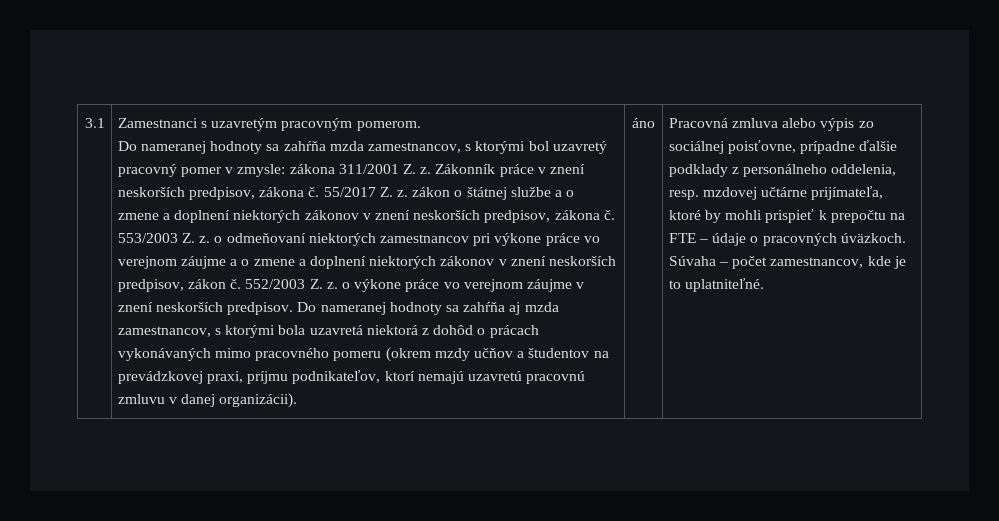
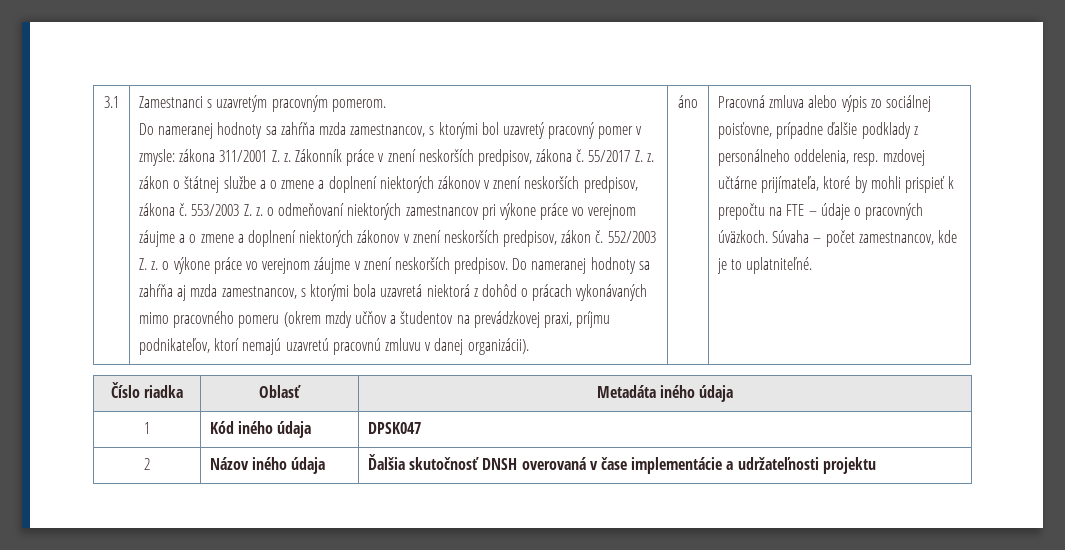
(765, 285) none -> [110,382,184,398] [259,385,301,398] [596,385,734,402] [144,422,150,434] [210,421,312,438] [368,422,422,434] [144,458,150,470] [210,457,326,474] [368,454,876,474] // Číslo riadka | Oblasť | Metadáta iného údaja // 1 | Kód iného údaja | DPSK047 // 2 | Názov iného údaja | Ďalšia skutočnosť DNSH overovaná v čase implementácie a udržateľnosti projektu

